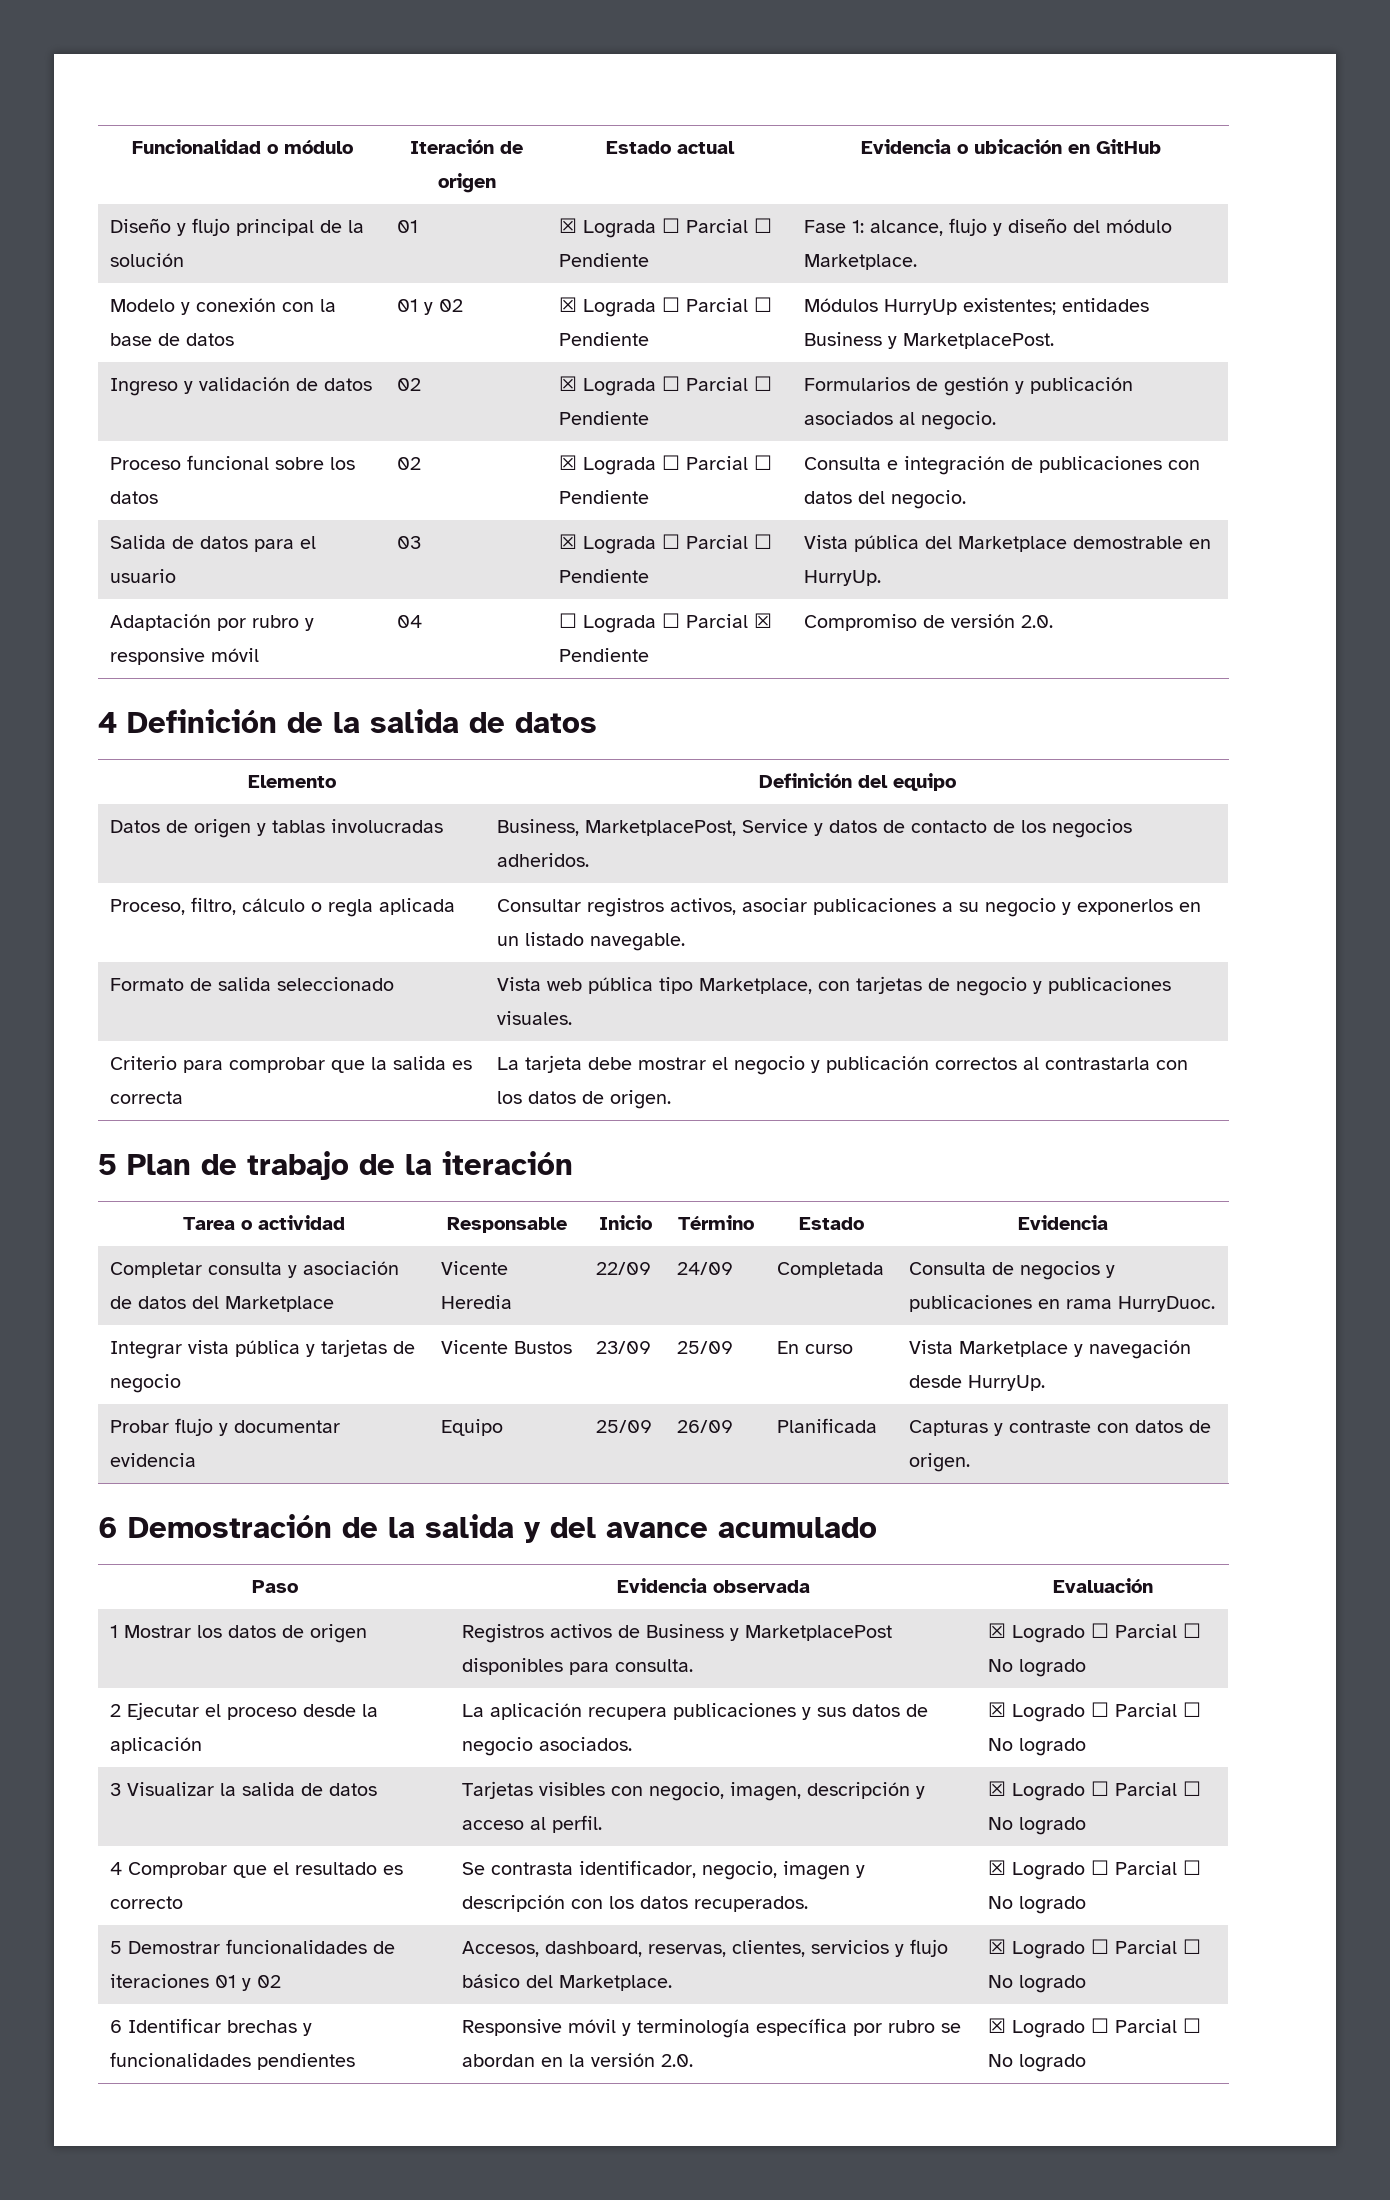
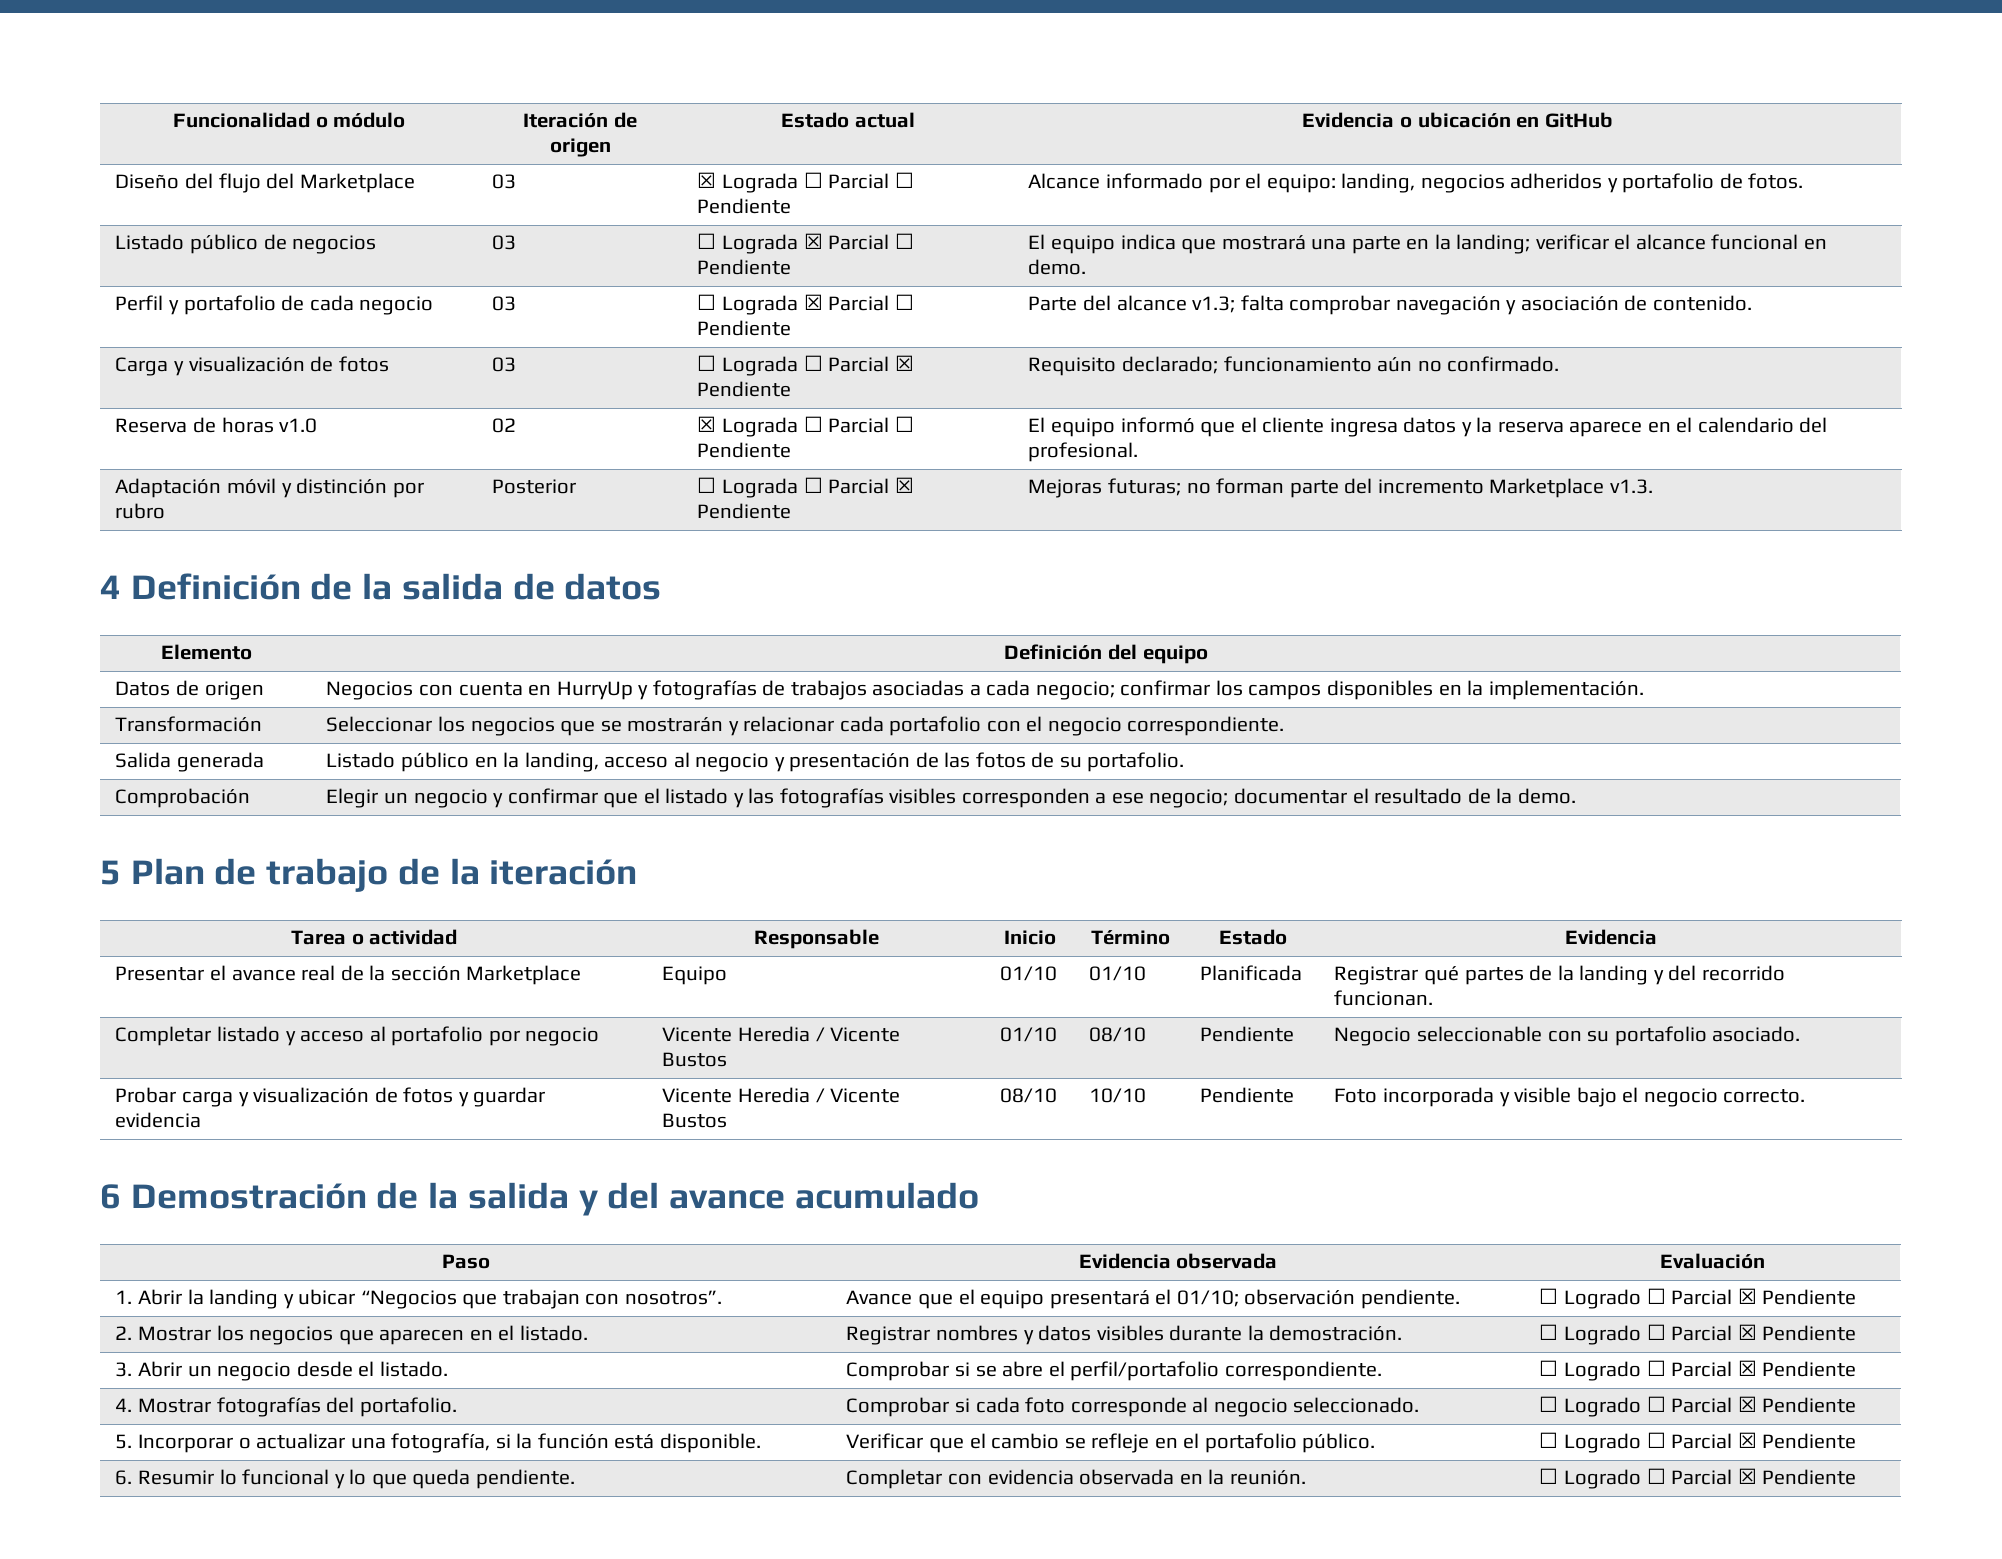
[176,218,364,236] [109,253,184,267] [396,220,418,233] [558,218,772,238] [558,253,649,267] [803,218,1172,236] [803,254,917,270] [109,298,336,315] [109,333,234,346] [396,299,463,315] [558,297,772,317] [558,332,649,346] [803,298,1149,315] [803,332,1054,349] [109,377,372,396] [396,378,421,391] [558,376,772,396] [558,411,649,425] [803,377,1133,396] [803,411,996,430] [109,455,355,470] [109,491,158,504] [396,457,421,470] [558,455,772,475] [558,490,649,504] [803,456,1200,475] [803,490,966,509] [109,535,316,552] [109,569,176,583] [396,536,421,549] [558,534,772,554] [558,569,649,583] [803,535,1211,552] [803,570,881,586] [109,614,314,631] [109,648,259,665] [396,615,422,628] [558,613,772,633] [558,648,649,662] [803,614,1053,631] y flujo principal de la solución | 01 | ☒ Lograda ☐ Parcial ☐ Pendiente | Fase 1: alcance, flujo y diseño del módulo Marketplace. // Modelo y conexión con la base de datos | 01 y 02 | ☒ Lograda ☐ Parcial ☐ Pendiente | Módulos HurryUp existentes; entidades Business y MarketplacePost. // Ingreso y validación de datos | 02 | ☒ Lograda ☐ Parcial ☐ Pendiente | Formularios de gestión y publicación asociados al negocio. // Proceso funcional sobre los datos | 02 | ☒ Lograda ☐ Parcial ☐ Pendiente | Consulta e integración de publicaciones con datos del negocio. // Salida de datos para el usuario | 03 | ☒ Lograda ☐ Parcial ☐ Pendiente | Vista pública del Marketplace demostrable en HurryUp. // Adaptación por rubro y responsive móvil | 04 | ☐ Lograda ☐ Parcial ☒ Pendiente | Compromiso de versión 2.0. -> [184,173,415,193] [492,174,517,189] [697,172,914,193] [697,198,792,214] [1028,173,1804,193] [115,234,377,254] [492,235,517,250] [697,233,914,254] [697,259,792,275] [1028,234,1827,254] [1028,259,1087,275] [115,295,434,315] [492,296,517,311] [697,294,914,315] [697,320,792,336] [1028,295,1752,315] [115,356,389,376] [492,357,517,372] [697,355,914,376] [697,381,792,397] [1028,356,1560,376] [115,417,318,433] [492,418,517,433] [697,416,914,437] [697,442,792,458] [1028,417,1828,437] [1028,442,1139,462] [115,478,424,498] [115,503,166,519] [492,479,577,494] [697,477,914,498] [697,503,792,519] [1028,478,1653,498] del flujo del Marketplace | 03 | ☒ Lograda ☐ Parcial ☐ Pendiente | Alcance informado por el equipo: landing, negocios adheridos y portafolio de fotos. // Listado público de negocios | 03 | ☐ Lograda ☒ Parcial ☐ Pendiente | El equipo indica que mostrará una parte en la landing; verificar el alcance funcional en demo. // Perfil y portafolio de cada negocio | 03 | ☐ Lograda ☒ Parcial ☐ Pendiente | Parte del alcance v1.3; falta comprobar navegación y asociación de contenido. // Carga y visualización de fotos | 03 | ☐ Lograda ☐ Parcial ☒ Pendiente | Requisito declarado; funcionamiento aún no confirmado. // Reserva de horas v1.0 | 02 | ☒ Lograda ☐ Parcial ☐ Pendiente | El equipo informó que el cliente ingresa datos y la reserva aparece en el calendario del profesional. // Adaptación móvil y distinción por rubro | Posterior | ☐ Lograda ☐ Parcial ☒ Pendiente | Mejoras futuras; no forman parte del incremento Marketplace v1.3.
[256,819,443,836] [496,819,1132,838] [496,853,589,867] [109,897,455,917] [496,898,1201,917] [496,932,685,951] [109,977,394,991] [496,976,1171,996] [496,1011,572,1025] [109,1056,472,1073] [109,1091,183,1104] [496,1055,1188,1075] [496,1090,671,1109] y tablas involucradas | Business, MarketplacePost, Service y datos de contacto de los negocios adheridos. // Proceso, filtro, cálculo o regla aplicada | Consultar registros activos, asociar publicaciones a su negocio y exponerlos en un listado navegable. // Formato de salida seleccionado | Vista web pública tipo Marketplace, con tarjetas de negocio y publicaciones visuales. // Criterio para comprobar que la salida es correcta | La tarjeta debe mostrar el negocio y publicación correctos al contrastarla con los datos de origen. -> [326,680,1644,700] [115,716,263,732] [326,716,1285,736] [115,752,264,772] [326,752,1185,772] [115,788,251,808] [326,788,1576,808] | Negocios con cuenta en HurryUp y fotografías de trabajos asociadas a cada negocio; confirmar los campos disponibles en la implementación. // Transformación | Seleccionar los negocios que se mostrarán y relacionar cada portafolio con el negocio correspondiente. // Salida generada | Listado público en la landing, acceso al negocio y presentación de las fotos de su portafolio. // Comprobación | Elegir un negocio y confirmar que el listado y las fotografías visibles corresponden a ese negocio; documentar el resultado de la demo.
[109,1261,399,1278] [109,1296,334,1312] [440,1261,508,1275] [440,1295,512,1309] [595,1262,651,1275] [676,1262,733,1275] [776,1262,884,1278] [908,1261,1115,1280] [908,1295,1215,1312] [109,1339,415,1359] [109,1374,181,1393] [440,1340,572,1354] [595,1341,651,1354] [676,1341,733,1354] [776,1341,853,1354] [908,1340,1191,1359] [908,1375,1045,1391] [109,1418,340,1436] [109,1453,196,1467] [440,1419,503,1436] [595,1420,652,1433] [676,1420,733,1433] [776,1418,877,1433] [908,1420,1211,1436] [908,1453,970,1472] Completar consulta y asociación de datos del Marketplace | Vicente Heredia | 22/09 | 24/09 | Completada | Consulta de negocios y publicaciones en rama HurryDuoc. // Integrar vista pública y tarjetas de negocio | Vicente Bustos | 23/09 | 25/09 | En curso | Vista Marketplace y navegación desde HurryUp. // Probar flujo y documentar evidencia | Equipo | 25/09 | 26/09 | Planificada | Capturas y contraste con datos de origen. -> [115,965,582,985] [662,966,728,985] [1000,966,1058,981] [1089,966,1147,981] [1200,965,1303,981] [1334,965,1785,985] [1334,990,1434,1006] [115,1026,600,1046] [662,1026,901,1042] [662,1052,728,1067] [1000,1027,1058,1042] [1089,1027,1147,1042] [1200,1026,1295,1042] [1334,1026,1801,1046] [115,1087,546,1107] [115,1112,202,1128] [662,1087,901,1103] [662,1113,728,1128] [1000,1088,1058,1103] [1089,1088,1147,1103] [1200,1087,1295,1103] [1334,1087,1806,1107] Presentar el avance real de la sección Marketplace | Equipo | 01/10 | 01/10 | Planificada | Registrar qué partes de la landing y del recorrido funcionan. // Completar listado y acceso al portafolio por negocio | Vicente Heredia / Vicente Bustos | 01/10 | 08/10 | Pendiente | Negocio seleccionable con su portafolio asociado. // Probar carga y visualización de fotos y guardar evidencia | Vicente Heredia / Vicente Bustos | 08/10 | 10/10 | Pendiente | Foto incorporada y visible bajo el negocio correcto.
[109,1624,367,1643] [461,1624,892,1643] [461,1658,693,1675] [987,1623,1201,1643] [987,1659,1086,1677] [109,1702,378,1720] [109,1737,202,1754] [461,1703,928,1720] [461,1737,632,1756] [987,1702,1201,1722] [987,1738,1086,1756] [109,1782,377,1796] [461,1781,925,1801] [461,1815,602,1833] [987,1781,1201,1801] [987,1817,1086,1835] [109,1862,403,1878] [109,1896,183,1909] [461,1860,865,1880] [461,1895,808,1912] [987,1860,1201,1880] [987,1896,1086,1914] [109,1939,395,1954] [109,1974,281,1991] [461,1939,948,1957] [461,1974,672,1991] [987,1939,1201,1959] [987,1975,1086,1993] [109,2018,312,2036] [109,2052,355,2070] [461,2018,961,2038] [461,2053,693,2067] [987,2018,1201,2038] [987,2054,1086,2072] 1 Mostrar los datos de origen | Registros activos de Business y MarketplacePost disponibles para consulta. | ☒ Logrado ☐ Parcial ☐ No logrado // 2 Ejecutar el proceso desde la aplicación | La aplicación recupera publicaciones y sus datos de negocio asociados. | ☒ Logrado ☐ Parcial ☐ No logrado // 3 Visualizar la salida de datos | Tarjetas visibles con negocio, imagen, descripción y acceso al perfil. | ☒ Logrado ☐ Parcial ☐ No logrado // 4 Comprobar que el resultado es correcto | Se contrasta identificador, negocio, imagen y descripción con los datos recuperados. | ☒ Logrado ☐ Parcial ☐ No logrado // 5 Demostrar funcionalidades de iteraciones 01 y 02 | Accesos, dashboard, reservas, clientes, servicios y flujo básico del Marketplace. | ☒ Logrado ☐ Parcial ☐ No logrado // 6 Identificar brechas y funcionalidades pendientes | Responsive móvil y terminología específica por rubro se abordan en la versión 2.0. | ☒ Logrado ☐ Parcial ☐ No logrado -> [115,1289,722,1309] [846,1289,1460,1309] [1539,1288,1857,1309] [115,1325,588,1345] [846,1325,1403,1345] [1539,1324,1857,1345] [115,1361,448,1381] [846,1361,1382,1381] [1539,1360,1857,1381] [115,1397,457,1417] [846,1397,1420,1417] [1539,1396,1857,1417] [115,1433,761,1453] [846,1433,1376,1453] [1539,1432,1857,1453] [115,1469,575,1489] [846,1469,1306,1489] [1539,1468,1857,1489] 1. Abrir la landing y ubicar “Negocios que trabajan con nosotros”. | Avance que el equipo presentará el 01/10; observación pendiente. | ☐ Logrado ☐ Parcial ☒ Pendiente // 2. Mostrar los negocios que aparecen en el listado. | Registrar nombres y datos visibles durante la demostración. | ☐ Logrado ☐ Parcial ☒ Pendiente // 3. Abrir un negocio desde el listado. | Comprobar si se abre el perfil/portafolio correspondiente. | ☐ Logrado ☐ Parcial ☒ Pendiente // 4. Mostrar fotografías del portafolio. | Comprobar si cada foto corresponde al negocio seleccionado. | ☐ Logrado ☐ Parcial ☒ Pendiente // 5. Incorporar o actualizar una fotografía, si la función está disponible. | Verificar que el cambio se refleje en el portafolio público. | ☐ Logrado ☐ Parcial ☒ Pendiente // 6. Resumir lo funcional y lo que queda pendiente. | Completar con evidencia observada en la reunión. | ☐ Logrado ☐ Parcial ☒ Pendiente

